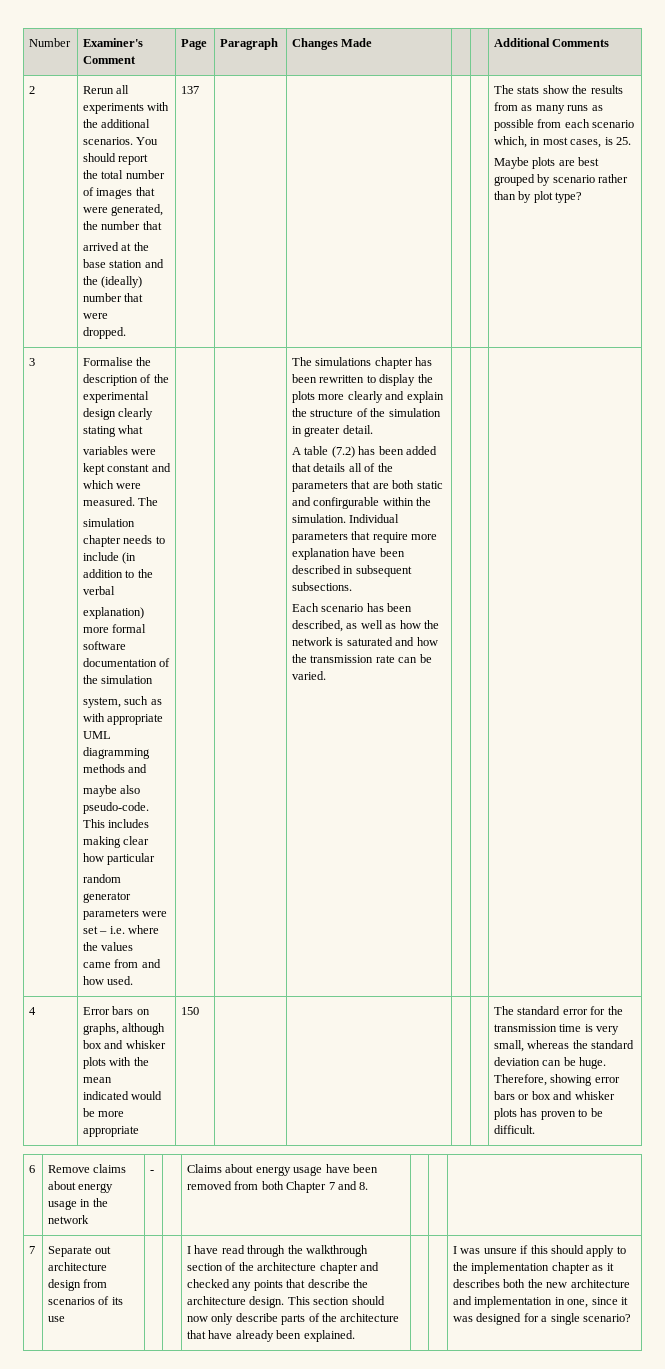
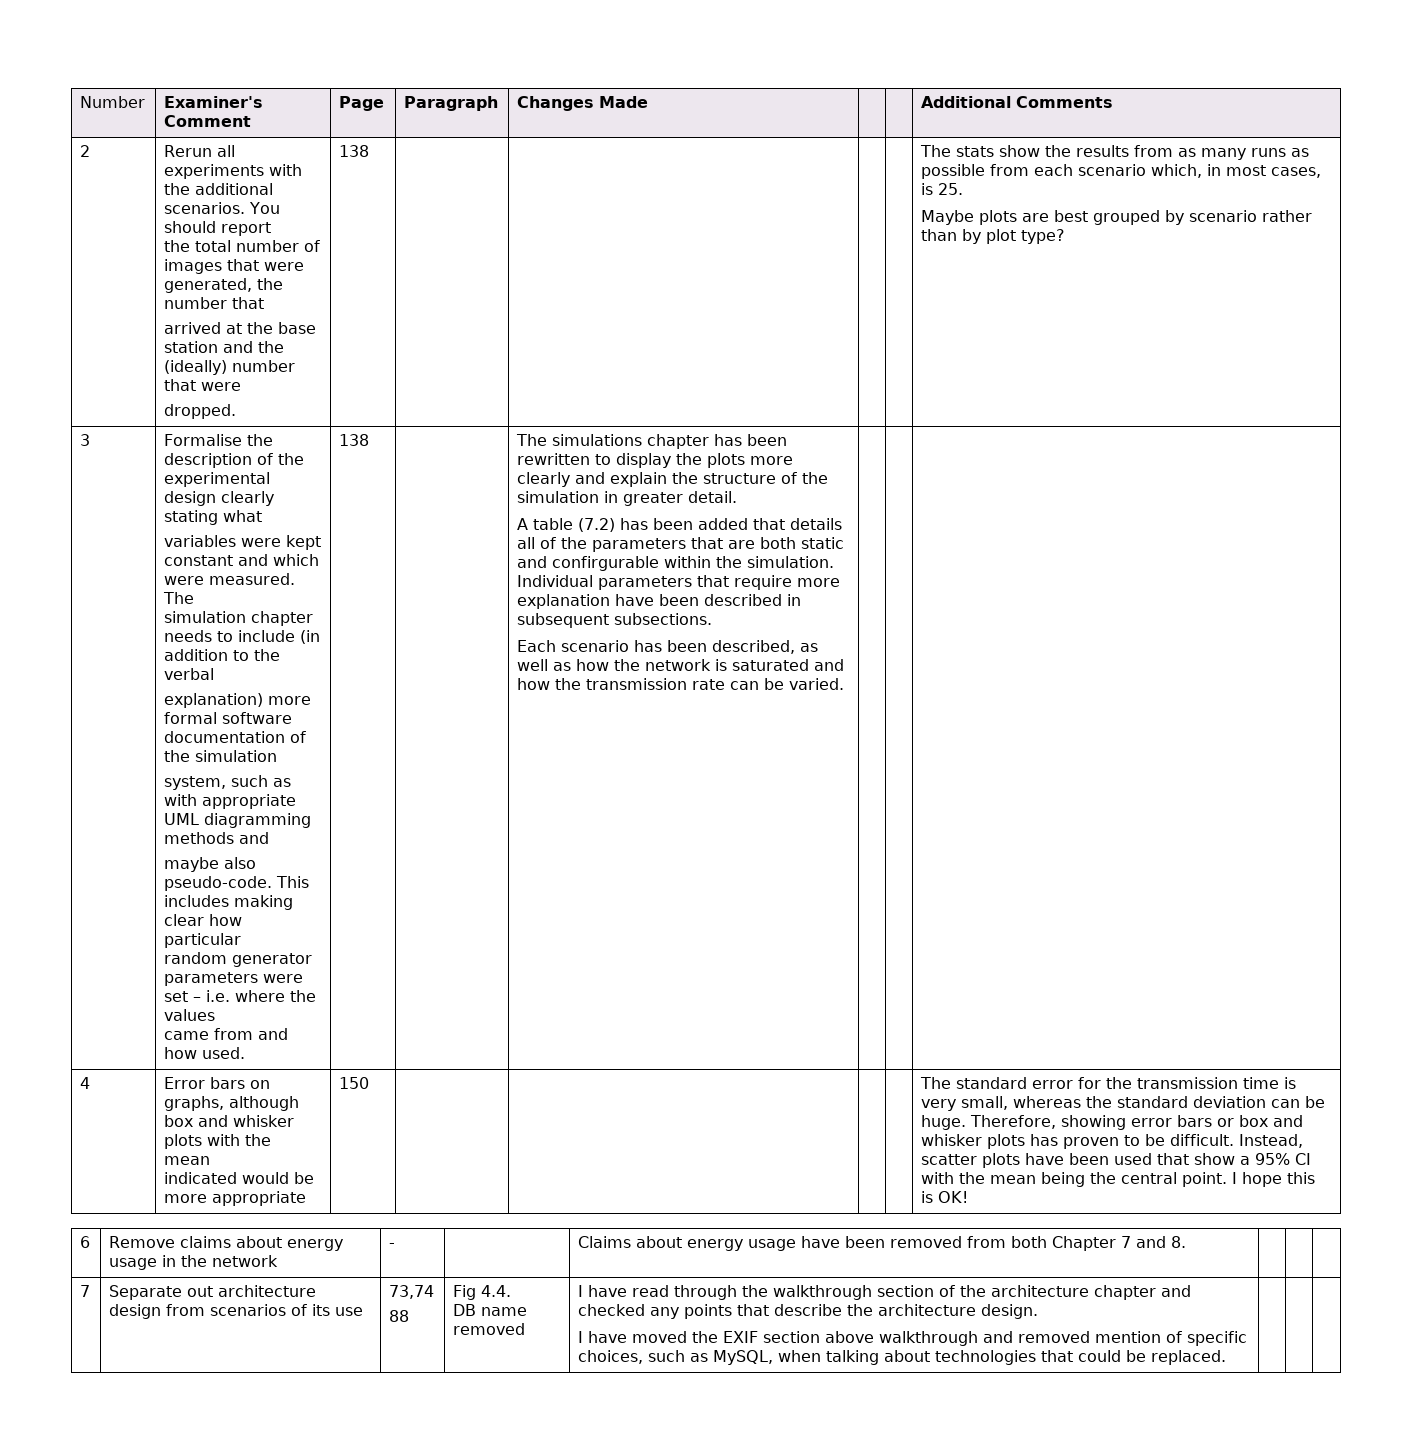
[181,86,200,94] 137 -> [339,145,370,157] 138
(134, 980) none -> [339,434,370,446] 138
(536, 1129) none -> [1239,1134,1304,1148] [921,1153,1312,1168] [921,1172,1316,1187] [921,1191,969,1203] Instead, scatter plots have been used that show a 95% CI with the mean being the central point. I hope this is OK!
(66, 1319) | -> [389,1285,435,1299] [389,1310,410,1322] [453,1285,512,1300] [453,1304,528,1316] [453,1323,526,1335] 73,74 // 88 | Fig 4.4. // DB name removed
[287,1296,385,1305] [187,1313,400,1325] [187,1330,355,1342] [453,1245,626,1257] [453,1262,614,1274] [453,1279,630,1288] [453,1296,628,1308] [453,1313,631,1325] This section should now only describe parts of the architecture that have already been explained. | | | I was unsure if this should apply to the implementation chapter as it describes both the new architecture and implementation in one, since it was designed for a single scenario? -> [578,1331,1248,1346] [578,1350,1227,1365] // I have moved the EXIF section above walkthrough and removed mention of specific choices, such as MySQL, when talking about technologies that could be replaced. | | |

